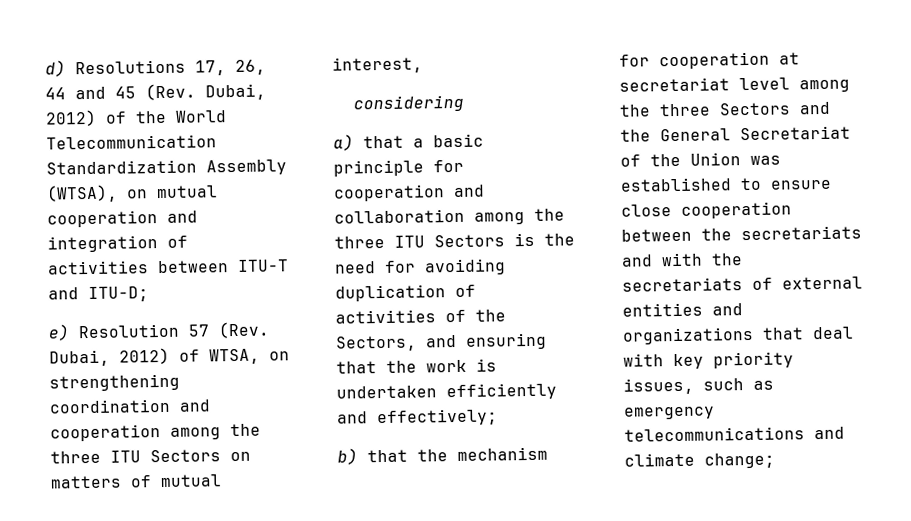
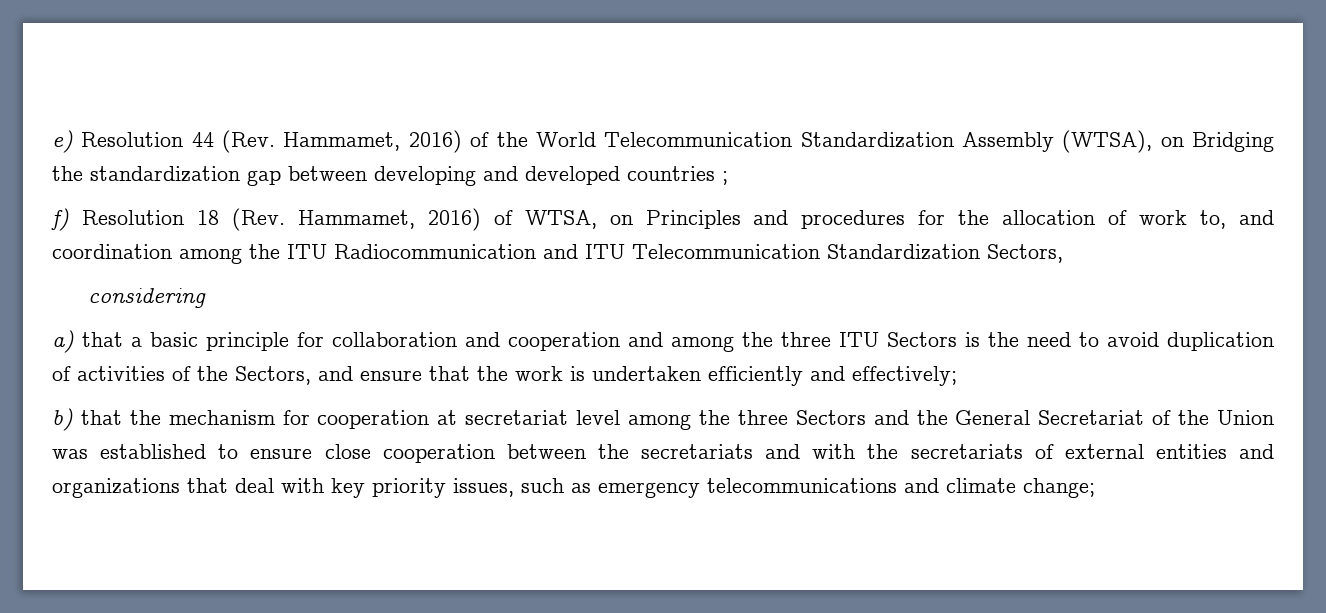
[45,59,266,77] [45,83,266,101] [45,109,97,127] d) Resolutions 17, 26, 44 and 45 (Rev. Dubai, 2012) -> [52,130,462,153] e) Resolution 44 (Rev. Hammamet, 2016)
[156,185,218,199] [47,210,198,228] [47,235,188,253] [47,259,289,275] [48,286,149,302] [48,321,270,341] [49,347,290,367] [49,373,180,392] [49,398,211,414] [50,423,261,442] [50,449,251,464] [50,474,222,489] [332,56,423,74] mutual cooperation and integration of activities between ITU-T and ITU-D; // e) Resolution 57 (Rev. Dubai, 2012) of WTSA, on strengthening coordination and cooperation among the three ITU Sectors on matters of mutual interest, -> [1192,132,1274,152] [52,166,728,186] [51,208,1274,231] [52,244,1063,264] Bridging the standardization gap between developing and developed countries ; // f) Resolution 18 (Rev. Hammamet, 2016) of WTSA, on Principles and procedures for the allocation of work to, and coordination among the ITU Radiocommunication and ITU Telecommunication Standardization Sectors,
[333,184,485,202] [334,208,465,224] cooperation and collaboration -> [332,332,663,351] collaboration and cooperation and
[384,258,506,276] for avoiding -> [1079,332,1159,347] to avoid
[465,332,547,350] ensuring -> [360,370,422,381] ensure

